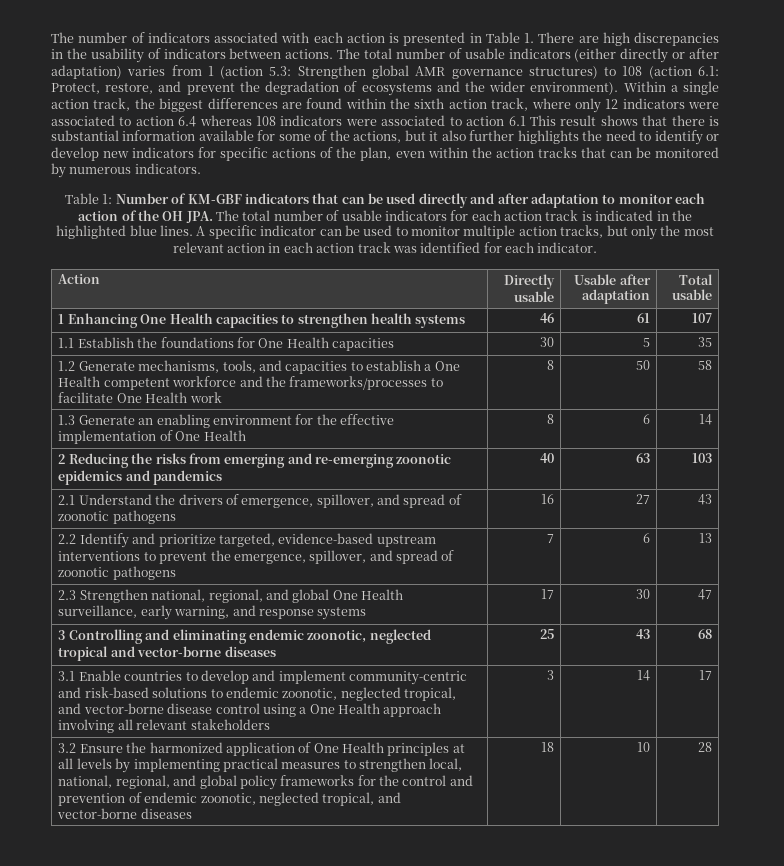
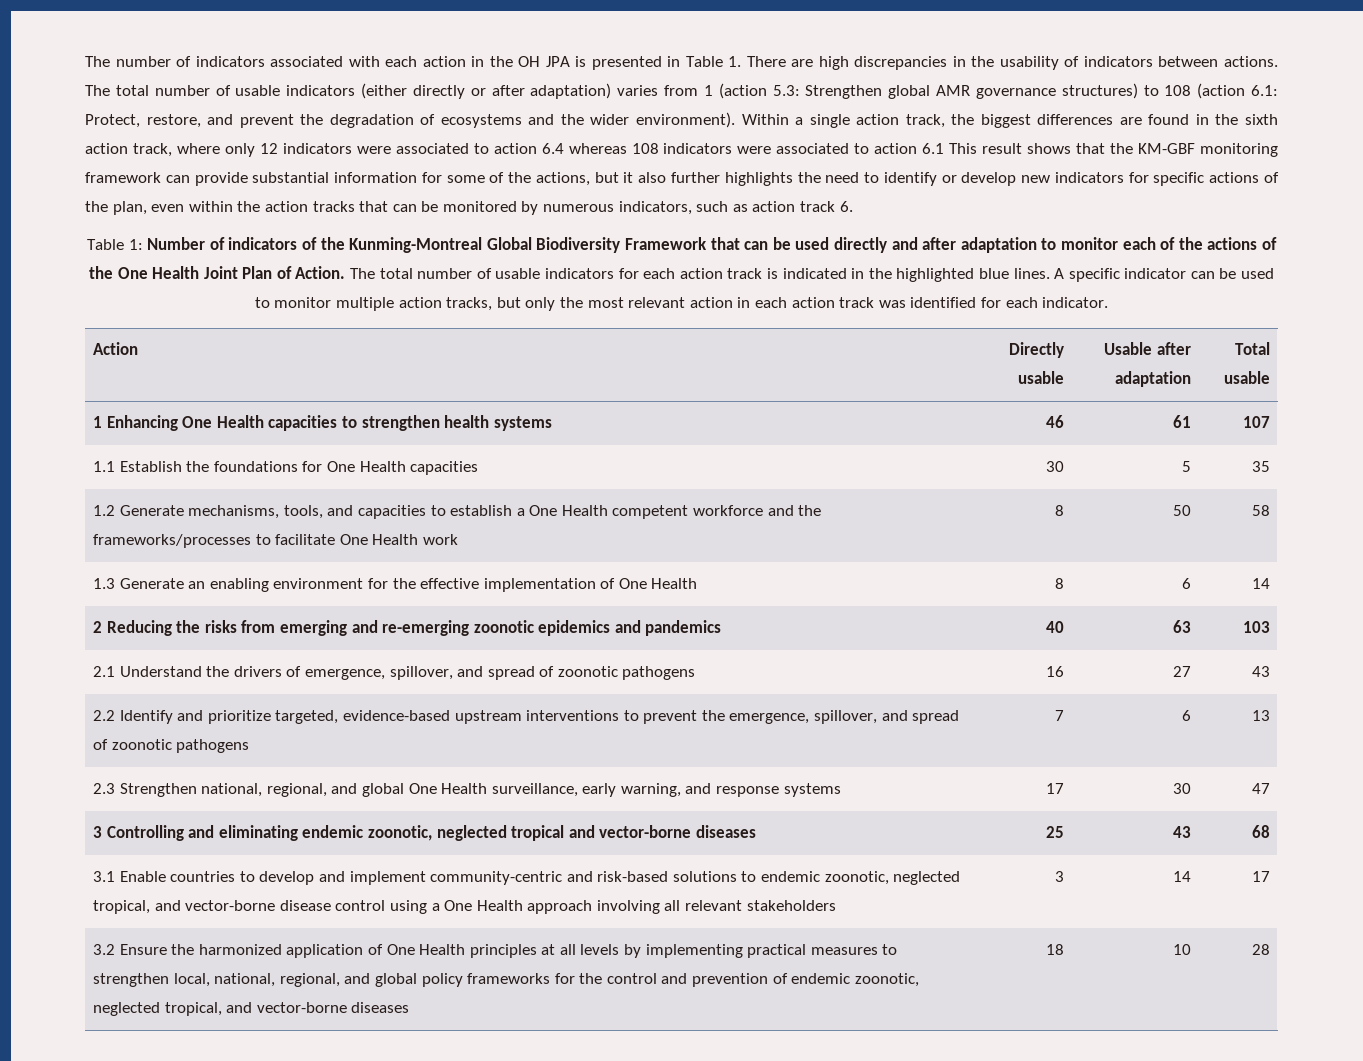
(385, 38) none -> [471,56,570,67] in the OH JPA
[345,98,386,109] within -> [1195,114,1209,125] in
[671,115,719,126] there is -> [1110,143,1279,157] [85,172,248,186] the KM-GBF monitoring framework can provide
[198,130,254,141] available -> (418, 177) none
[134,163,201,174] [65,193,309,204] indicators. // Table 1: Number of KM-GBF indicators -> [618,201,853,215] [87,237,708,253] indicators, such as action track 6. // Table 1: Number of indicators of the Kunming-Montreal Global Biodiversity Framework
[78,210,213,223] action of the OH JPA. -> [1160,237,1277,250] [88,266,346,279] of the actions of the One Health Joint Plan of Action.

